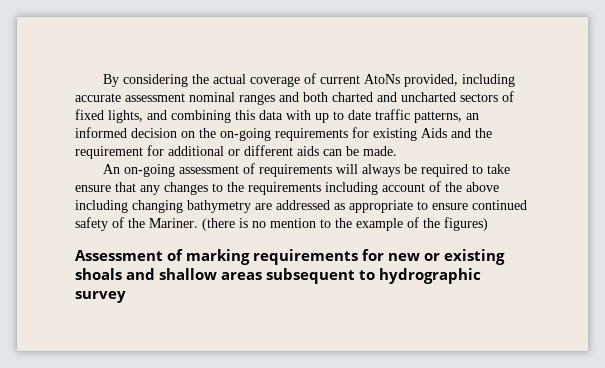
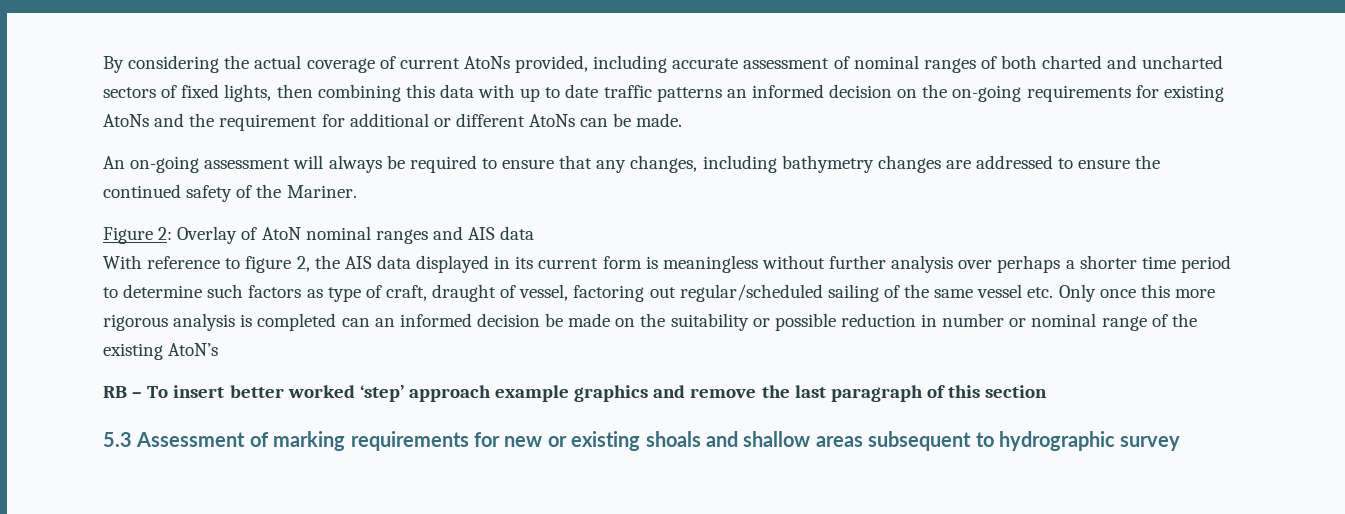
[189,92,299,105] nominal ranges and -> [833,55,997,73] of nominal ranges of
[147,110,167,120] and -> [276,84,313,98] then
[414,111,462,123] patterns, -> [656,87,722,102] patterns
[421,128,447,138] Aids -> [103,114,149,127] AtoNs
[297,146,319,156] aids -> [529,114,576,127] AtoNs
[242,163,332,177] of requirements -> (291, 163) none
[486,164,510,174] take -> (497, 163) none
[164,181,499,195] [75,200,468,213] changes to the requirements including account of the above including changing bathymetry are addressed as appropriate to ensure -> [630,155,1161,173] changes, including bathymetry changes are addressed to ensure the
[202,217,488,231] (there is no mention to the example of the figures) // -> [103,226,535,244] [103,255,1231,273] [103,284,1215,302] [103,313,1197,331] [103,343,219,360] [103,385,1048,402] [103,432,132,447] // Figure 2: Overlay of AtoN nominal ranges and AIS data // With reference to figure 2, the AIS data displayed in its current form is meaningless without further analysis over perhaps a shorter time period to determine such factors as type of craft, draught of vessel, factoring out regular/scheduled sailing of the same vessel etc. Only once this more rigorous analysis is completed can an informed decision be made on the suitability or possible reduction in number or nominal range of the existing AtoN’s // RB – To insert better worked ‘step’ approach example graphics and remove the last paragraph of this section // 5.3

